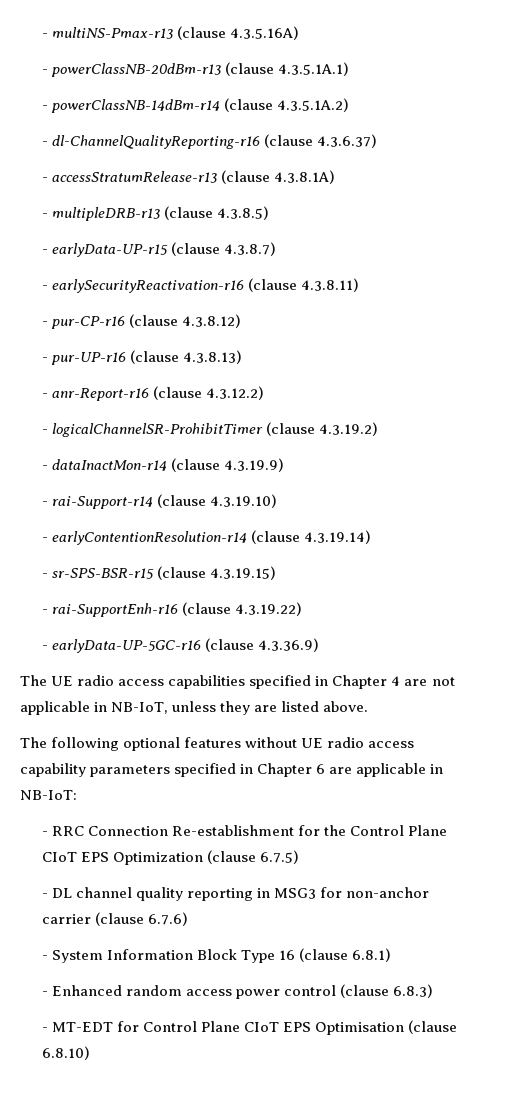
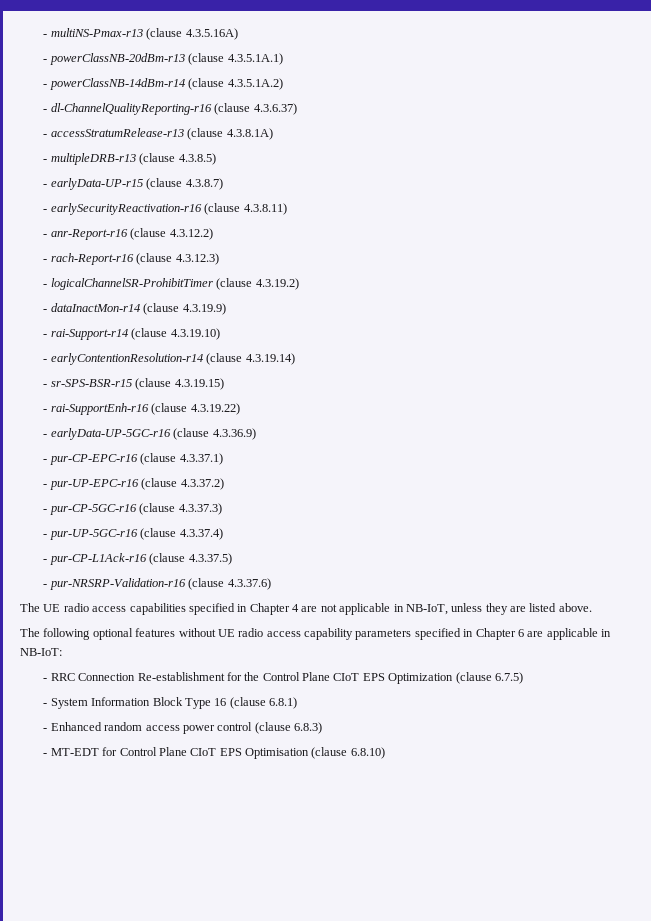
[41,314,241,329] [41,350,242,365] // - pur-CP-r16 (clause 4.3.8.12) // - pur-UP-r16 (clause 4.3.8.13) -> (287, 209) none
(264, 393) none -> [43,253,219,265] // - rach-Report-r16 (clause 4.3.12.3)
(319, 645) none -> [43,453,223,465] [43,478,224,490] [43,503,222,515] [43,528,223,540] [43,553,232,565] [43,578,271,590] // - pur-CP-EPC-r16 (clause 4.3.37.1) // - pur-UP-EPC-r16 (clause 4.3.37.2) // - pur-CP-5GC-r16 (clause 4.3.37.3) // - pur-UP-5GC-r16 (clause 4.3.37.4) // - pur-CP-L1Ack-r16 (clause 4.3.37.5) // - pur-NRSRP-Validation-r16 (clause 4.3.37.6)
[41,887,430,901] [41,912,188,926] // - DL channel quality reporting in MSG3 for non-anchor carrier (clause 6.7.6) -> (523, 678) none

